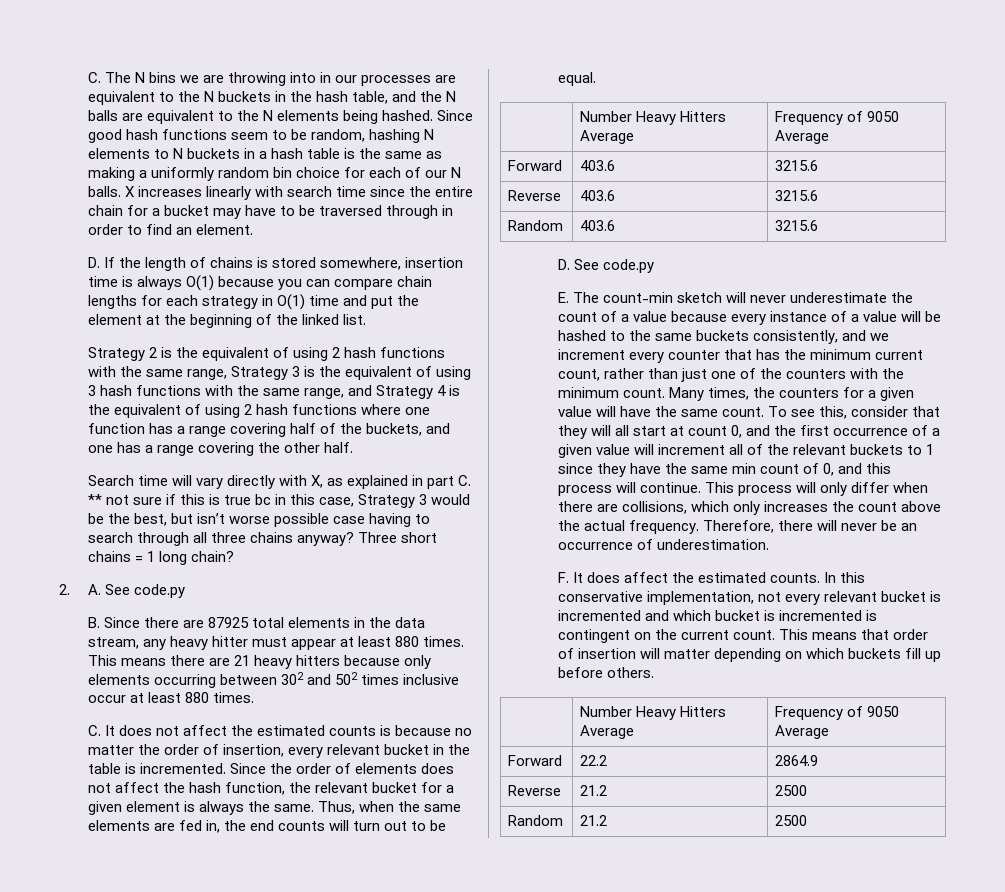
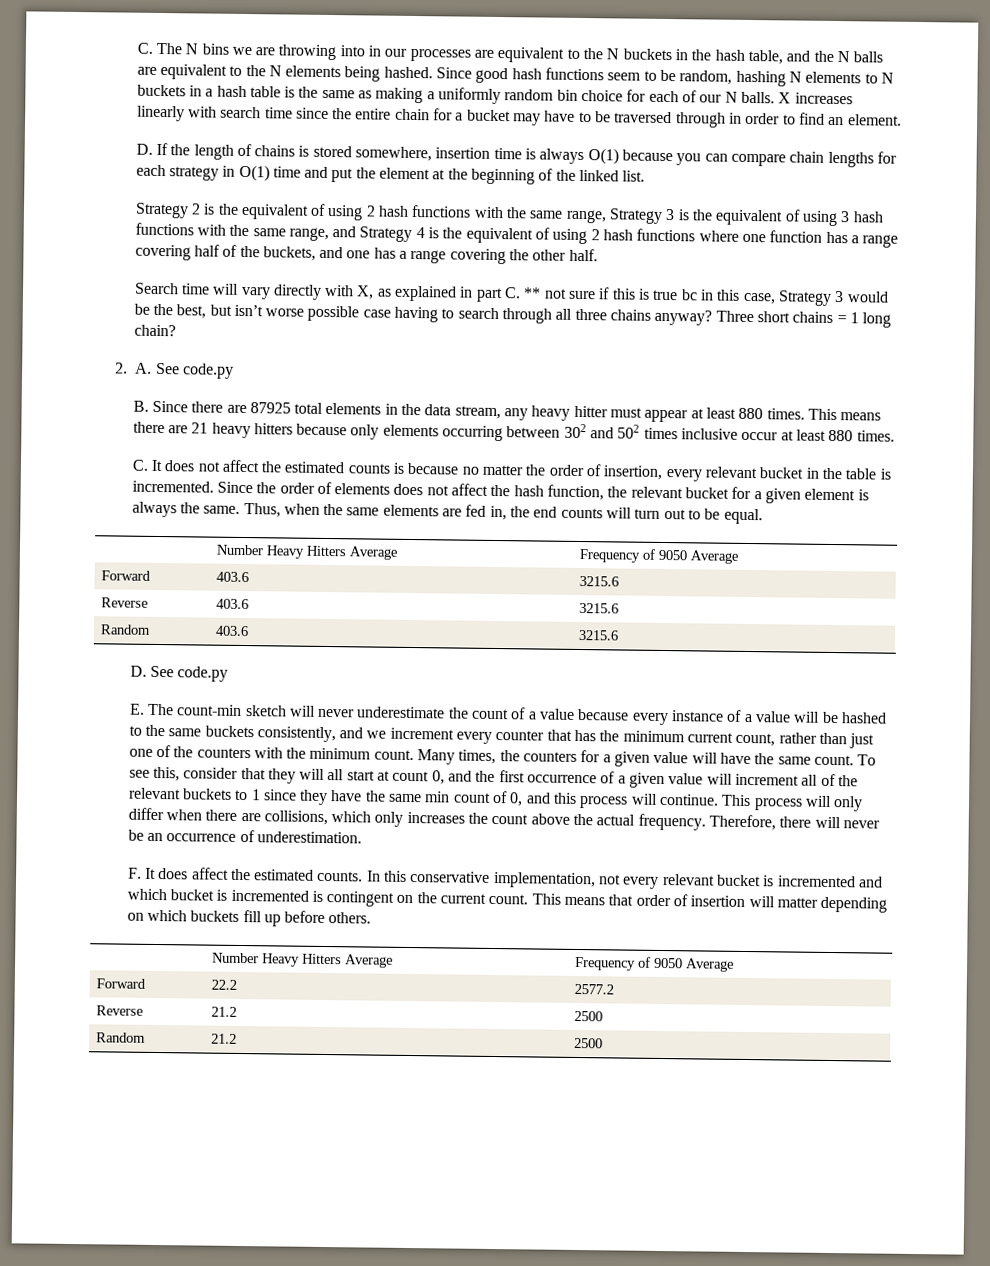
[775,755,819,766] 2864.9 -> [573,983,614,995] 2577.2

